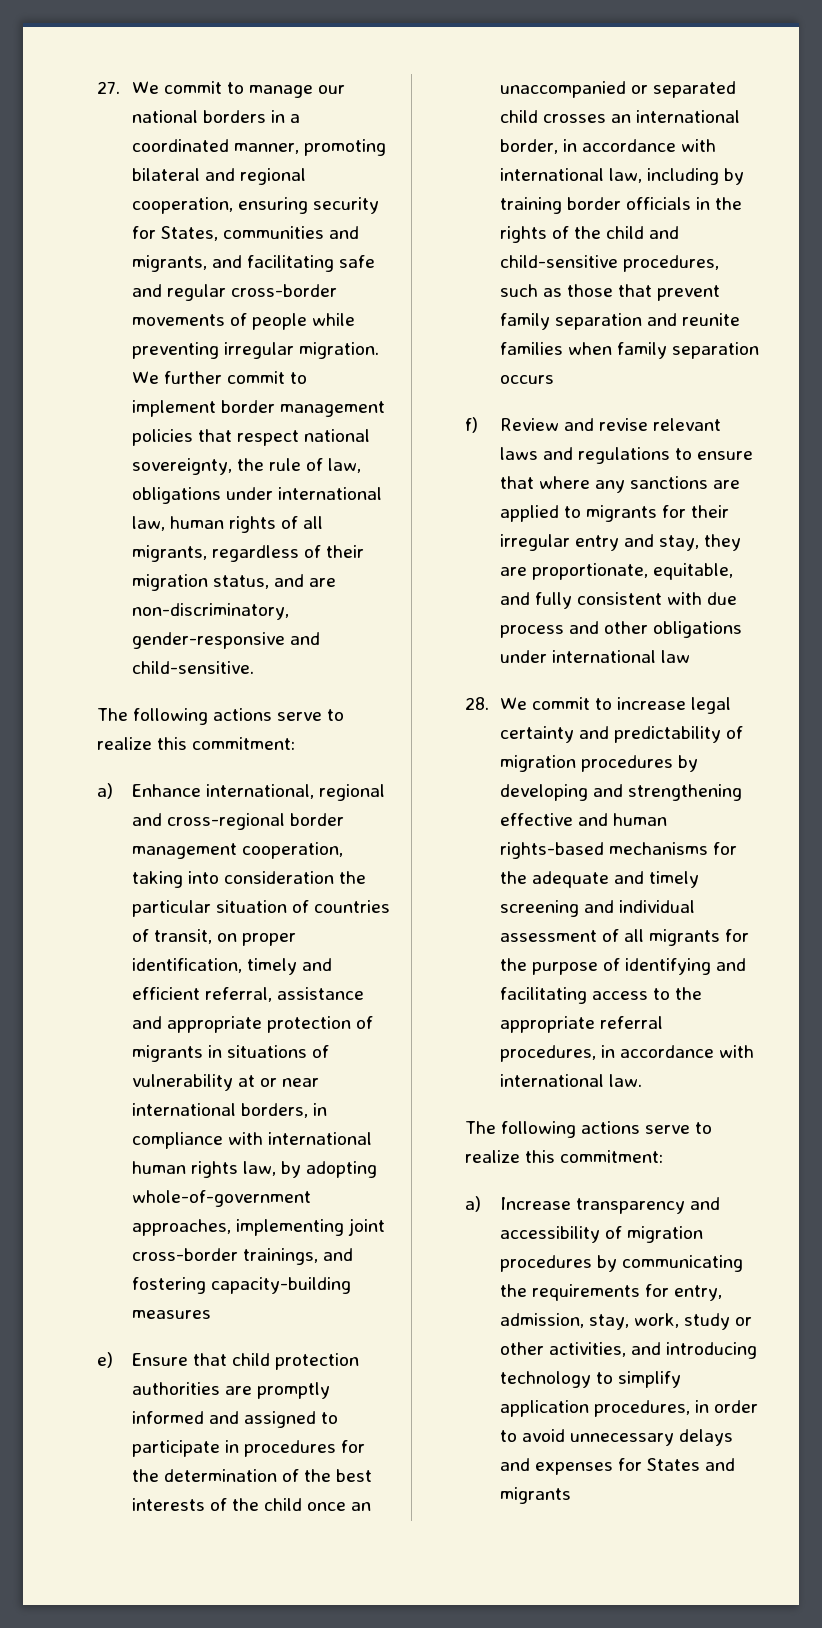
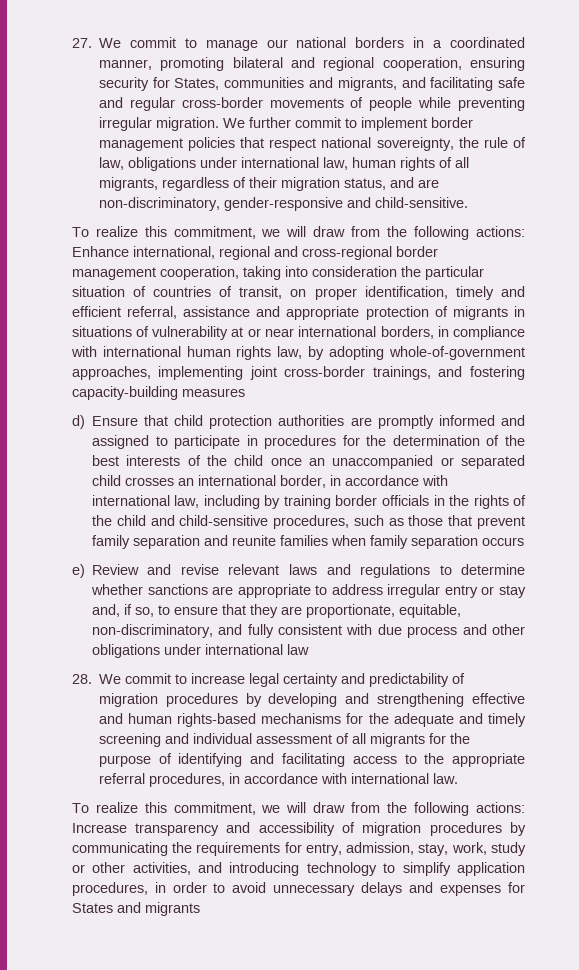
[96,708,345,725] [96,737,296,750] [96,783,113,799] The following actions serve to realize this commitment: // a) -> [71,226,526,240] To realize this commitment, we will draw from the following actions:
[96,1352,113,1368] e) -> [71,415,85,429] d)
[464,417,478,433] f) -> [71,564,85,578] e)
[697,451,754,460] [499,476,741,493] [499,505,730,522] [499,534,700,551] ensure that where any sanctions are applied to migrants for their irregular entry and stay, -> [461,564,526,575] [90,584,526,598] [91,604,246,617] determine whether sanctions are appropriate to address irregular entry or stay and, if so, to ensure that
(733, 571) none -> [91,624,213,638] non-discriminatory,
[464,1121,713,1138] [464,1150,664,1163] [464,1196,481,1212] The following actions serve to realize this commitment: // a) -> [71,802,526,816] To realize this commitment, we will draw from the following actions:

